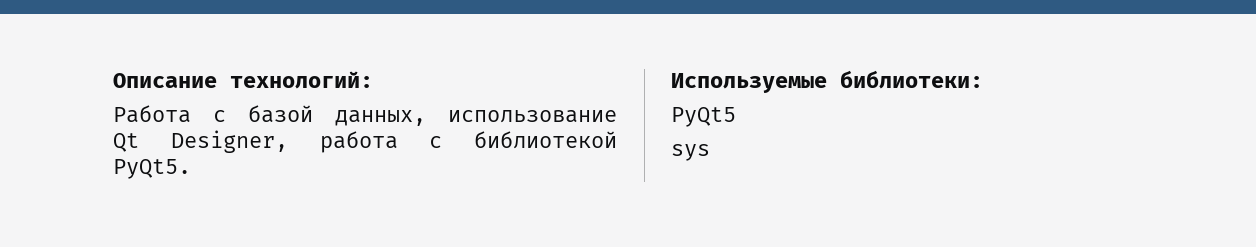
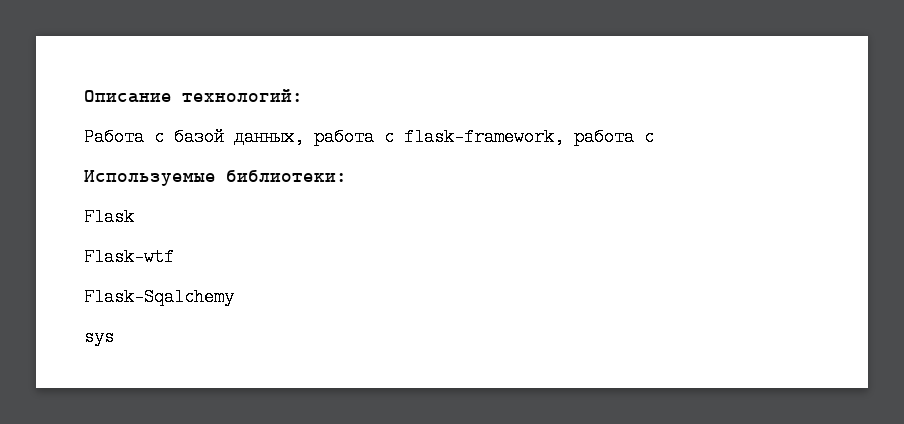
[448,110,617,123] [113,130,617,153] [113,159,191,179] использование Qt Designer, работа с библиотекой PyQt5. -> [314,128,654,146] работа с flask-framework, работа с
[671,107,736,127] PyQt5 -> [84,208,134,226] [84,248,174,266] [84,288,234,306] Flask // Flask-wtf // Flask-Sqalchemy

